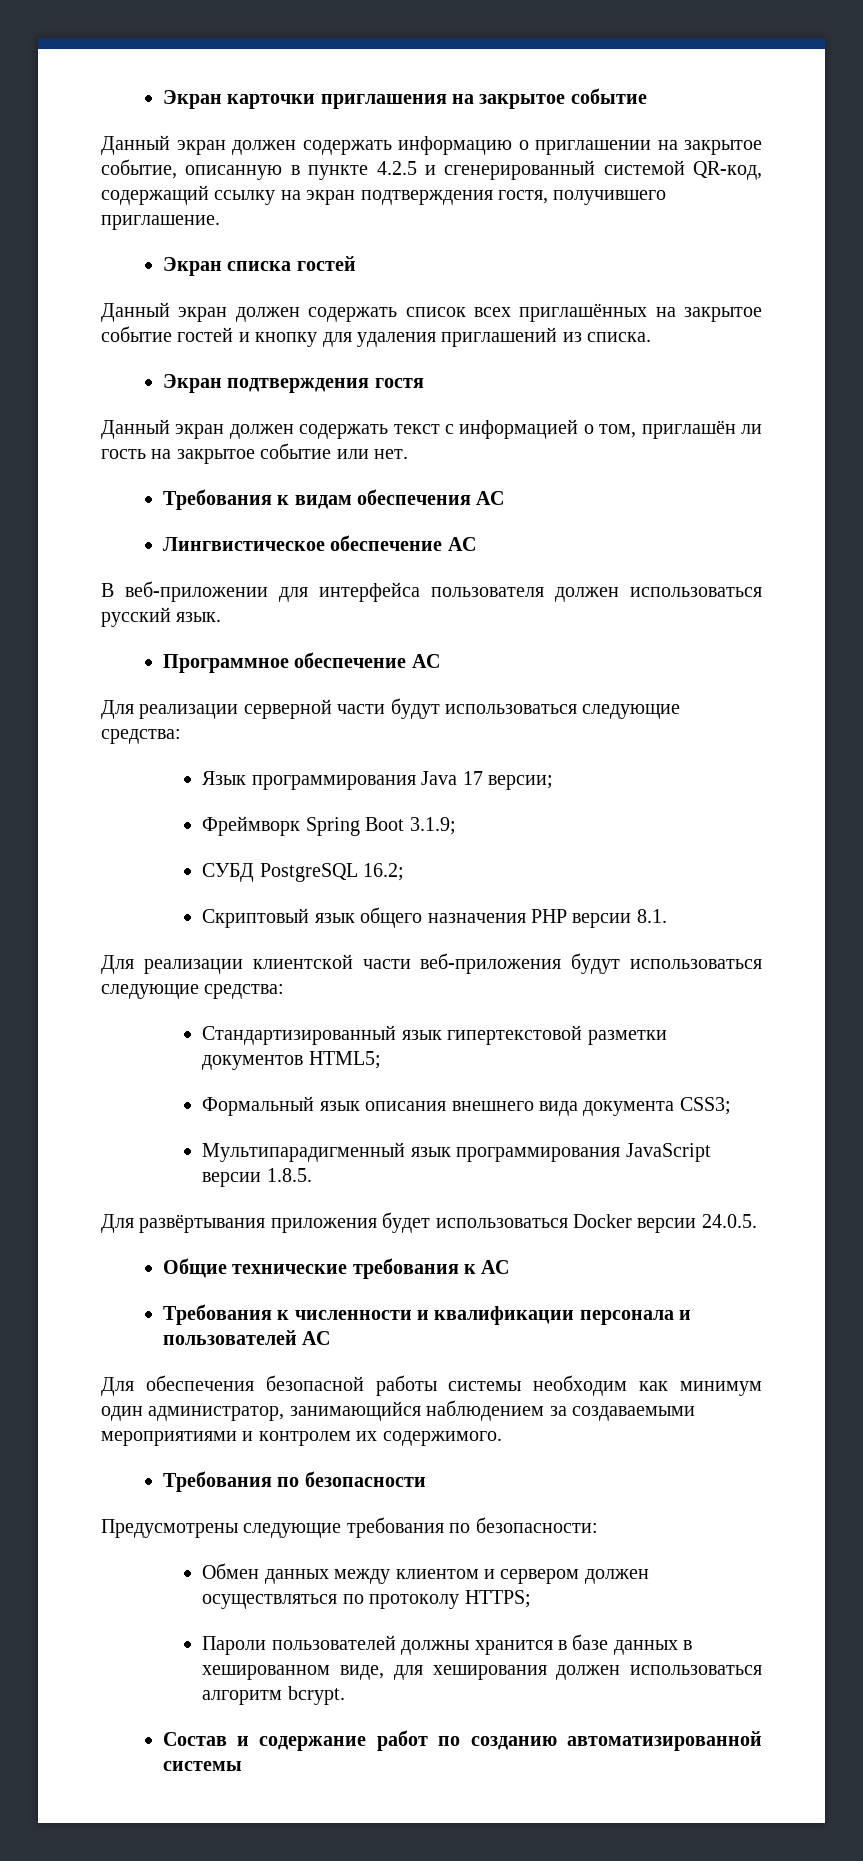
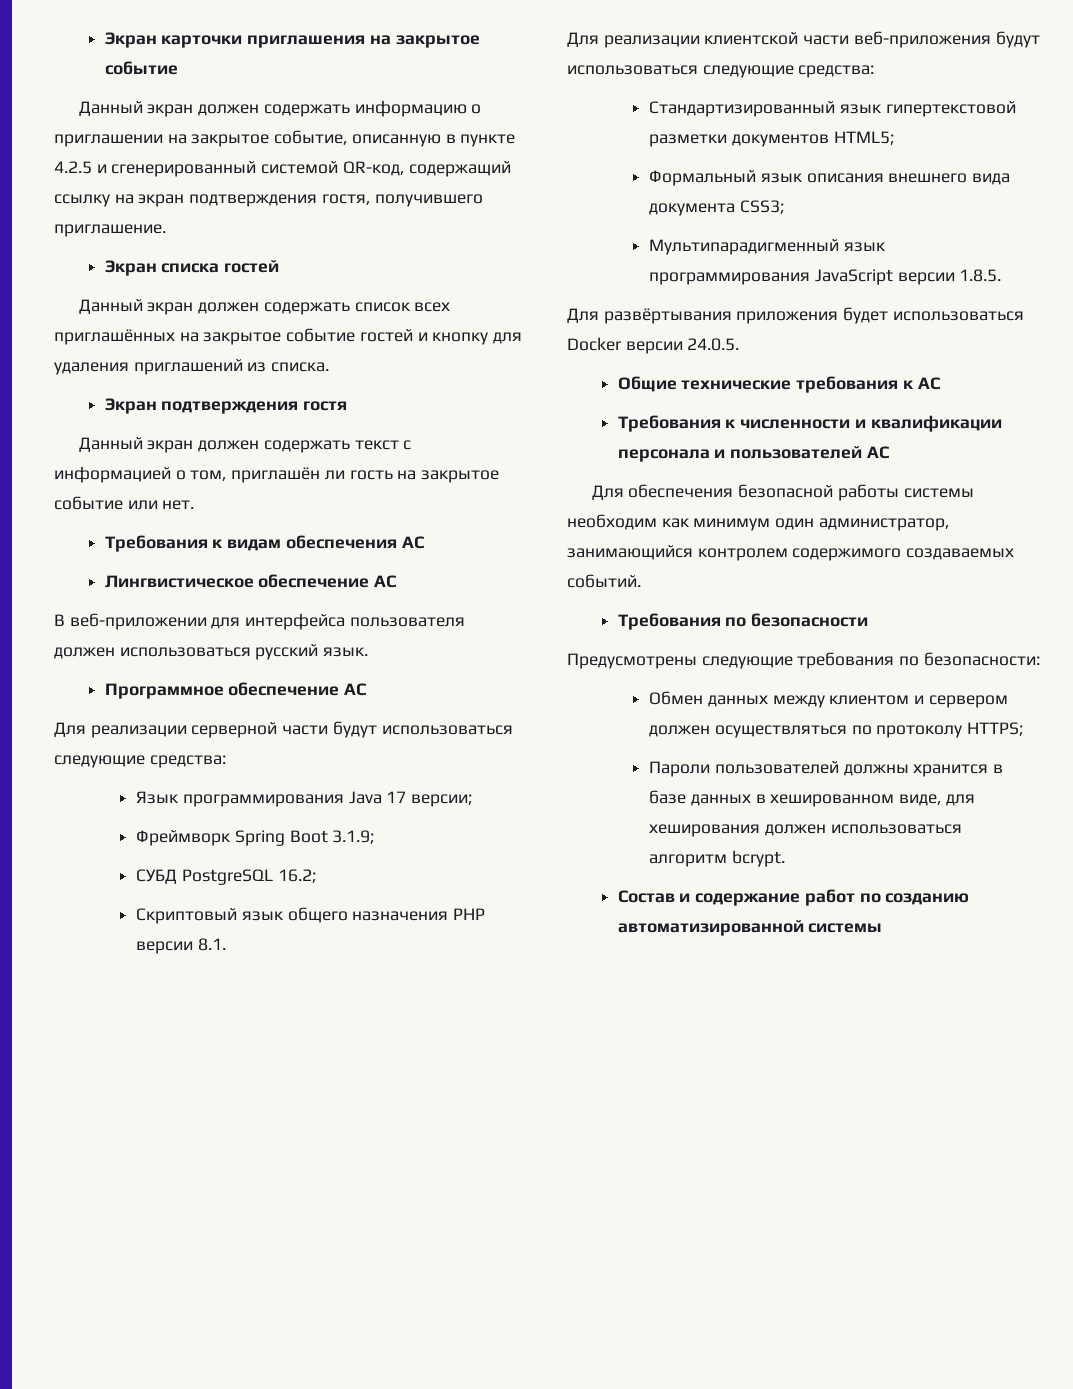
[426,1400,695,1421] [101,1431,502,1446] наблюдением за создаваемыми мероприятиями и контролем их содержимого. -> [697,548,1015,561] [567,574,641,588] контролем содержимого создаваемых событий.

